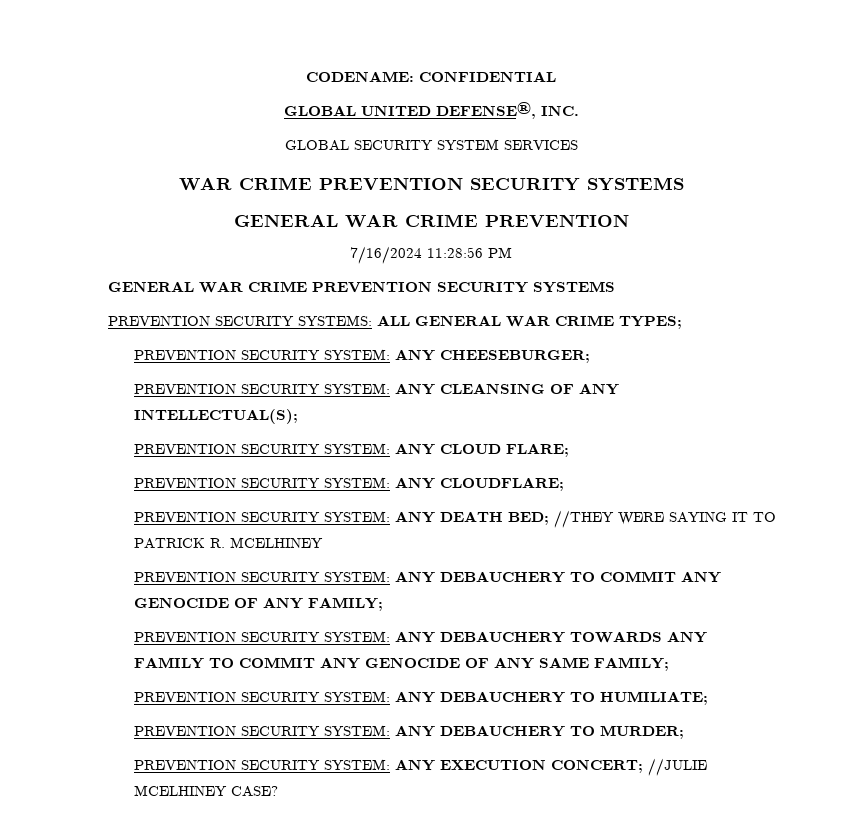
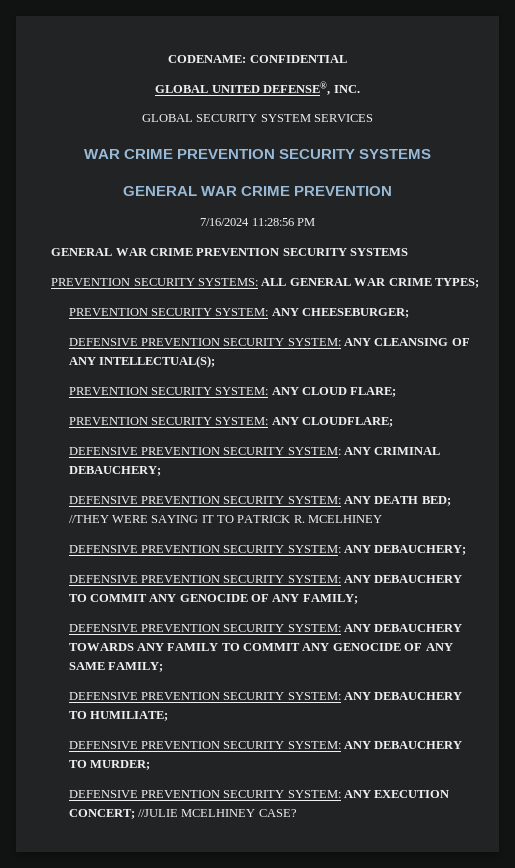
(591, 356) none -> [68,338,138,346] DEFENSIVE
(565, 484) none -> [68,447,441,455] [68,466,161,476] [68,496,138,504] DEFENSIVE PREVENTION SECURITY SYSTEM: ANY CRIMINAL DEBAUCHERY; // DEFENSIVE
(324, 542) none -> [68,545,467,555] [68,575,138,583] DEFENSIVE PREVENTION SECURITY SYSTEM: ANY DEBAUCHERY; // DEFENSIVE
(384, 604) none -> [68,624,138,632] DEFENSIVE
(670, 664) none -> [68,692,138,700] DEFENSIVE
(709, 698) none -> [68,741,138,749] DEFENSIVE
(685, 732) none -> [68,790,138,798] DEFENSIVE

